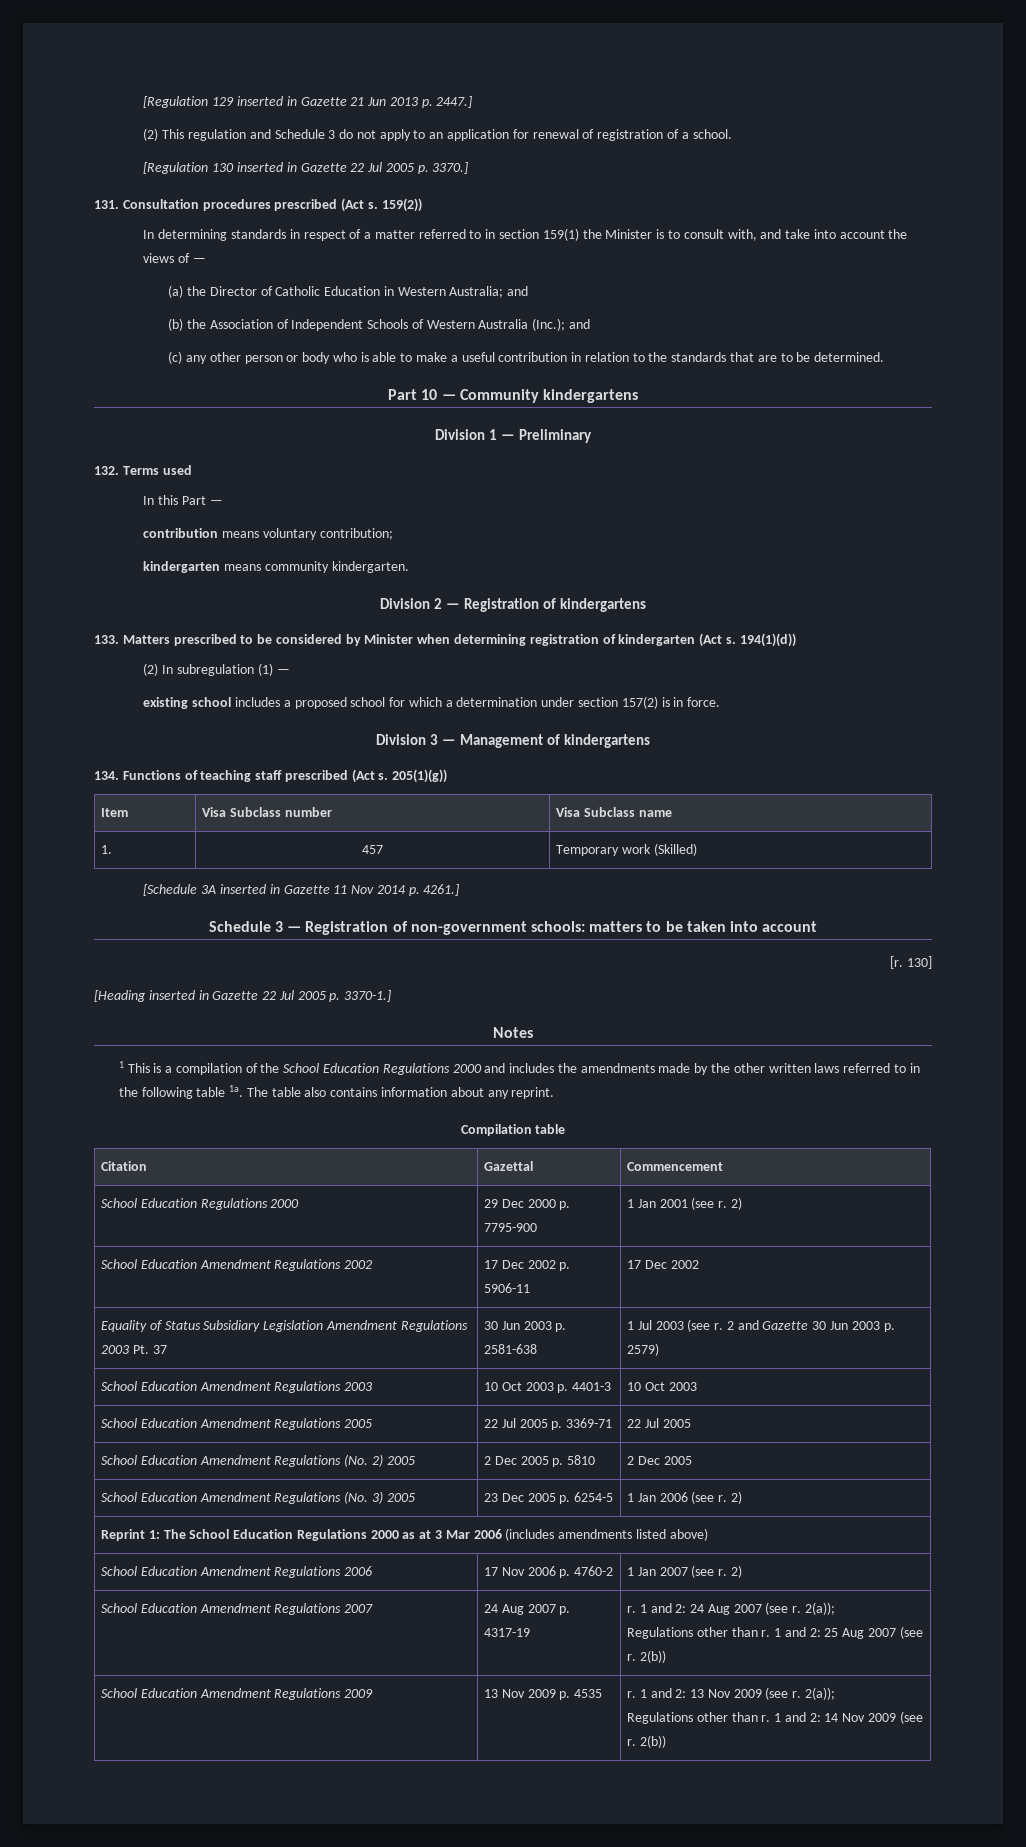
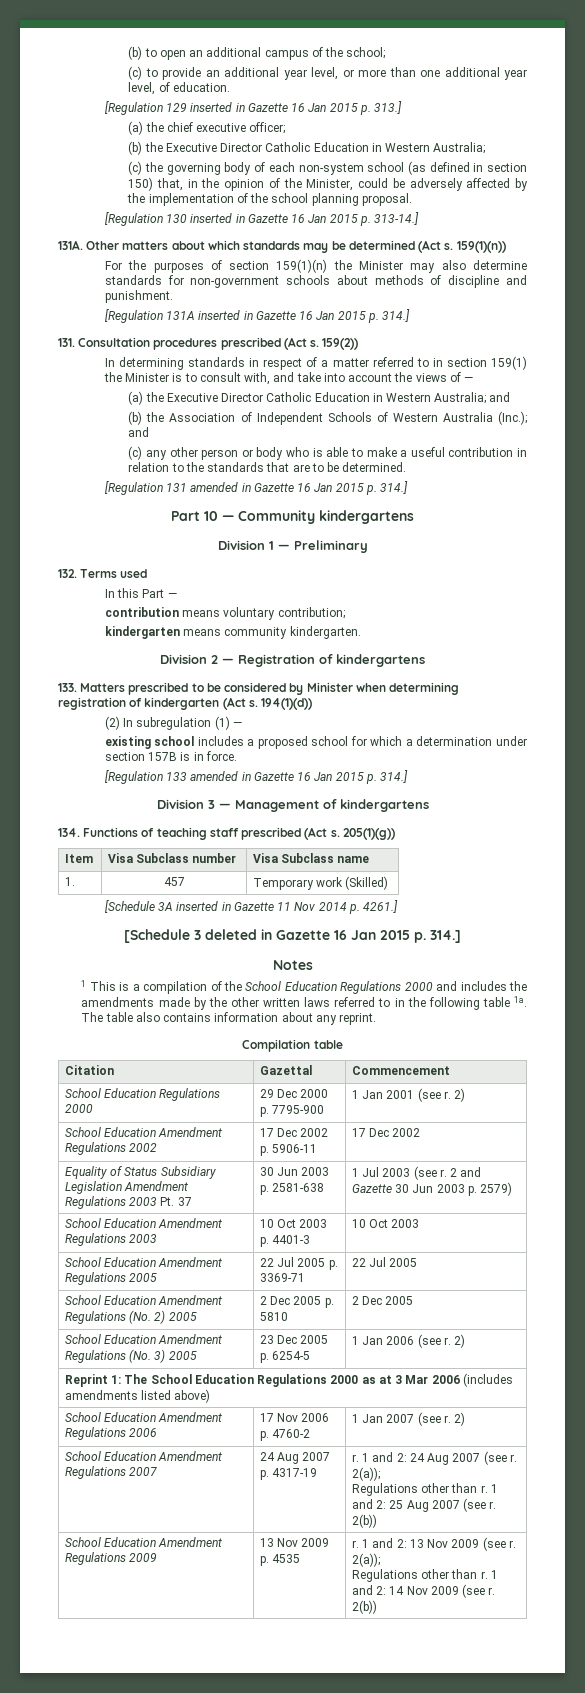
(143, 102) none -> [128,46,386,60] [128,66,528,80] [128,82,230,95] (b) to open an additional campus of the school; // (c) to provide an additional year level, or more than one additional year level, of education. //
[350,96,473,108] [143,128,732,141] 21 Jun 2013 p. 2447.] // (2) This regulation and Schedule 3 do not apply to an application for renewal of registration of a school. -> [291,101,403,115] [128,121,286,135] [128,141,486,155] [128,161,527,175] [128,177,529,191] [127,193,412,206] 16 Jan 2015 p. 313.] // (a) the chief executive officer; // (b) the Executive Director Catholic Education in Western Australia; // (c) the governing body of each non-system school (as defined in section 150) that, in the opinion of the Minister, could be adversely affected by the implementation of the school planning proposal.
[350,162,469,174] 22 Jul 2005 p. 3370.] -> [291,212,420,226] [58,240,506,253] [104,259,528,273] [104,275,527,288] [104,290,173,303] [104,309,411,323] 16 Jan 2015 p. 313-14.] // 131A. Other matters about which standards may be determined (Act s. 159(1)(n)) // For the purposes of section 159(1)(n) the Minister may also determine standards for non-government schools about methods of discipline and punishment. // [Regulation 131A inserted in Gazette 16 Jan 2015 p. 314.]
[209,286,273,296] Director of -> [166,393,264,402] Executive Director
(885, 357) none -> [104,481,409,495] // [Regulation 131 amended in Gazette 16 Jan 2015 p. 314.]
[621,696,658,709] 157(2) -> [148,752,178,761] 157B
(721, 702) none -> [104,770,409,784] // [Regulation 133 amended in Gazette 16 Jan 2015 p. 314.]
[208,921,818,935] [890,956,932,969] [94,990,392,1002] Schedule 3 — Registration of non-government schools: matters to be taken into account // [r. 130] // [Heading inserted in Gazette 22 Jul 2005 p. 3370-1.] -> [124,929,461,943] [Schedule 3 deleted in Gazette 16 Jan 2015 p. 314.]

